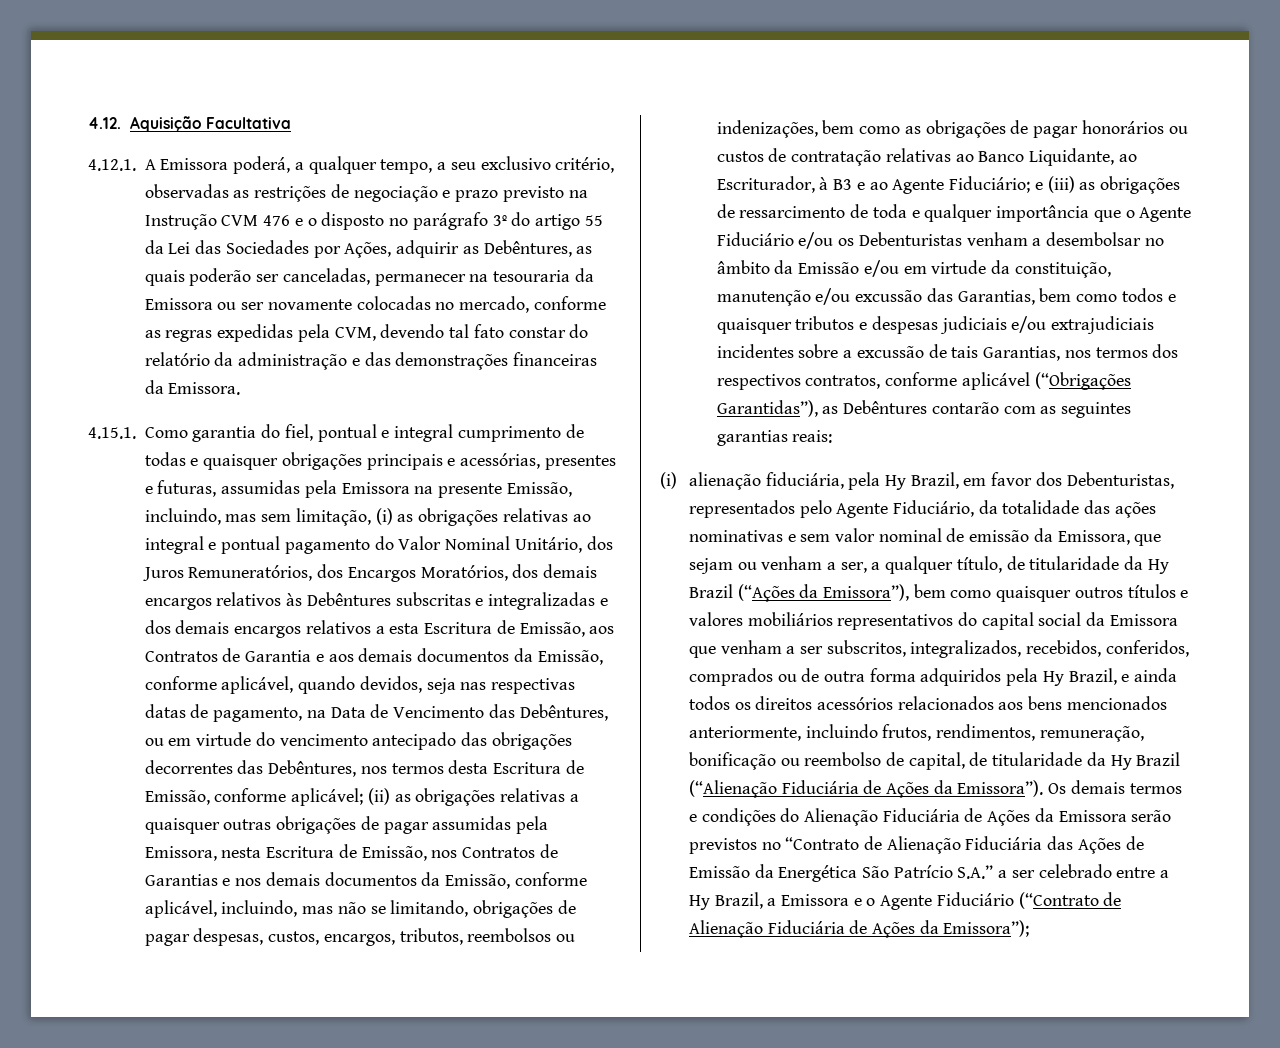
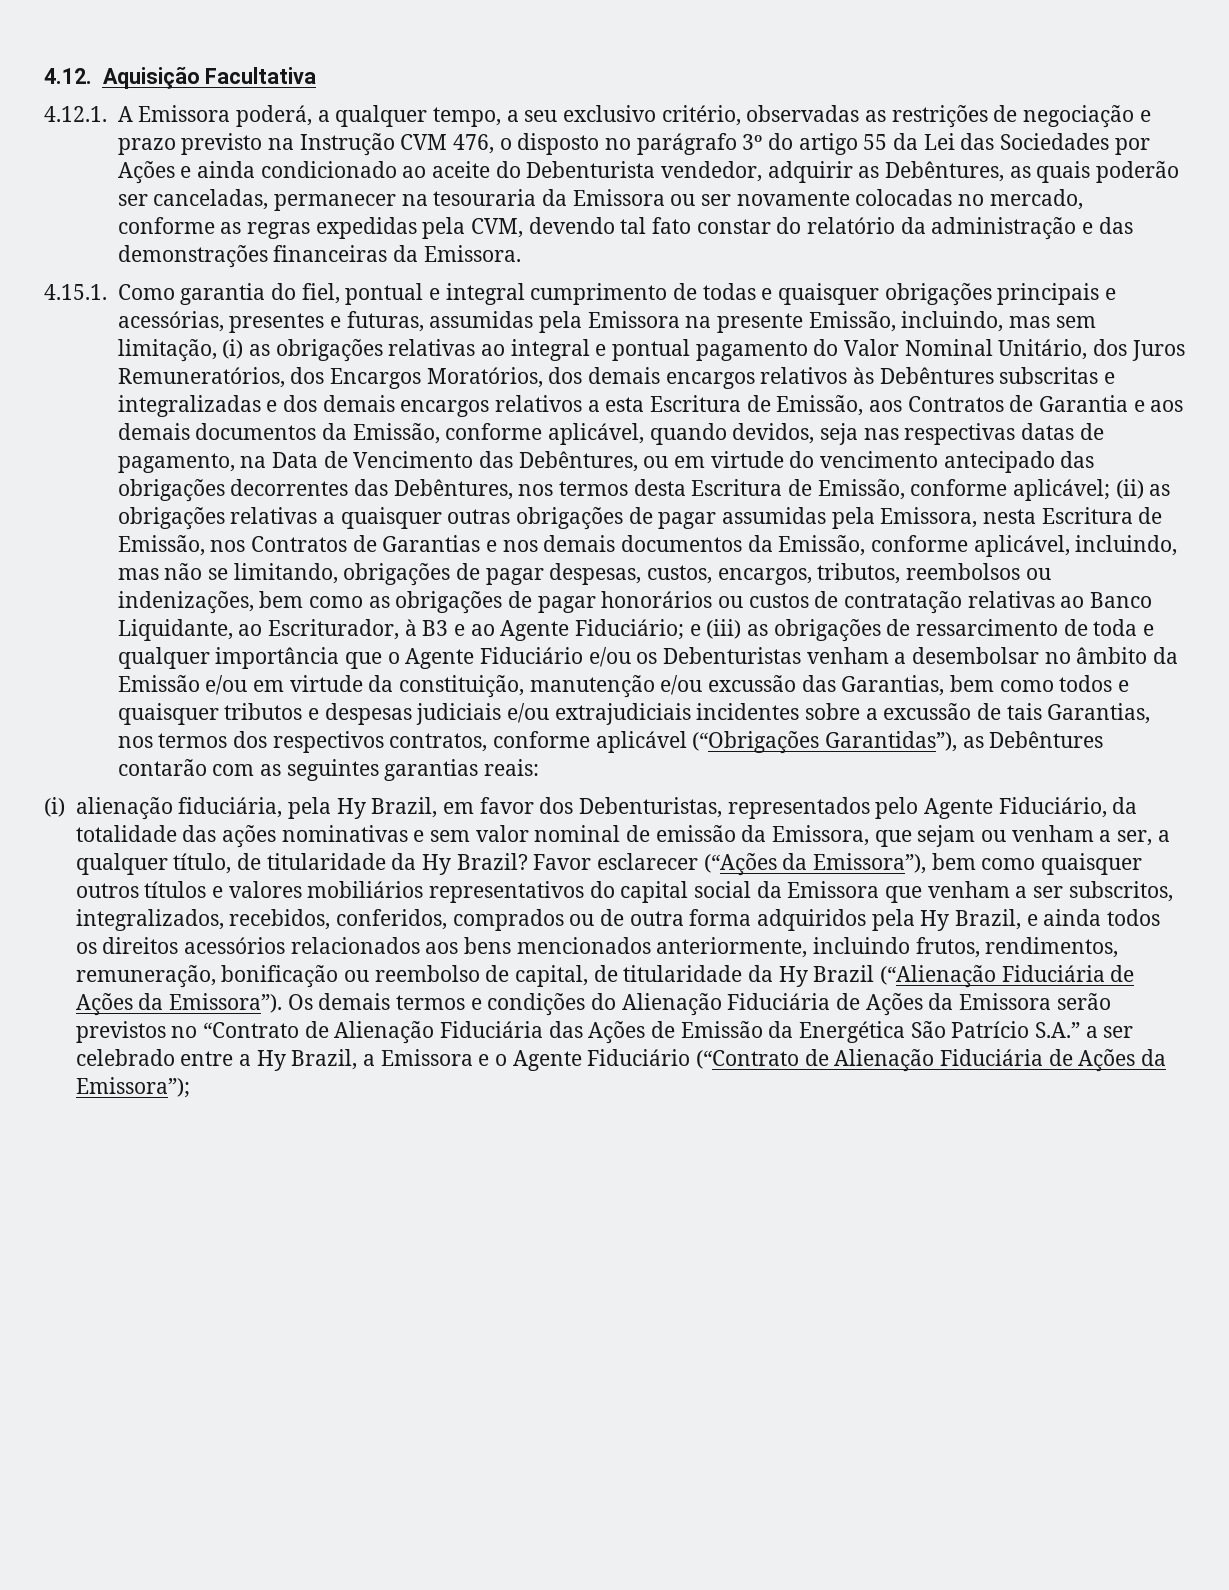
[263,215,303,226] 476 e -> [452,134,494,154] 476,
[344,242,392,258] Ações, -> [117,161,762,184] Ações e ainda condicionado ao aceite do Debenturista vendedor,
[688,584,733,598] Brazil -> [456,853,698,870] Brazil? Favor esclarecer

